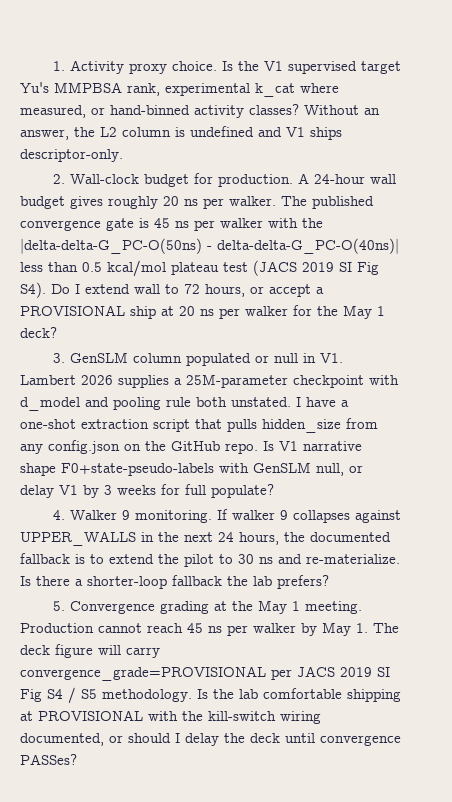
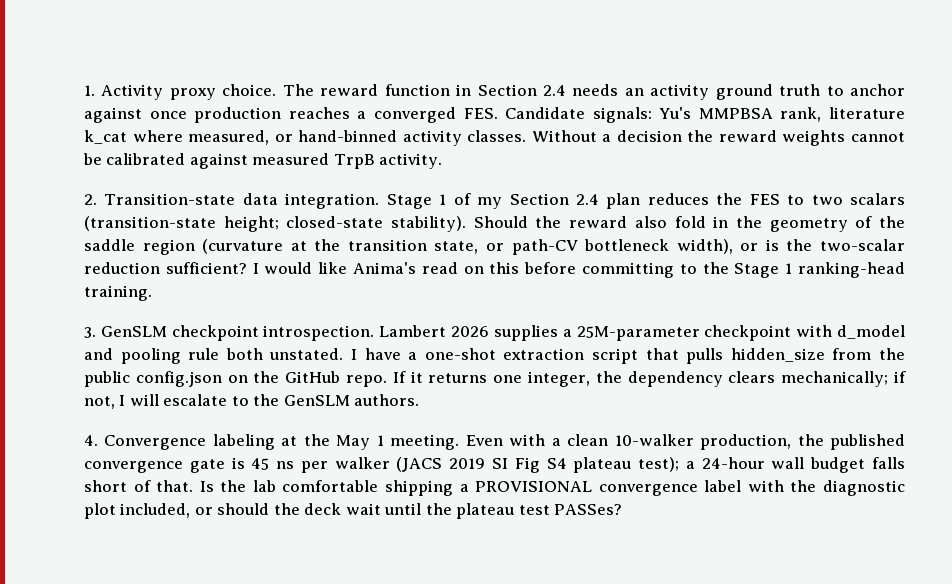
[221,61,401,74] Is the V1 supervised target -> [282,84,905,100] [84,107,652,123] The reward function in Section 2.4 needs an activity ground truth to anchor against once production reaches a converged FES. Candidate signals:
[165,83,250,96] experimental -> [829,107,905,119] literature
[249,104,380,115] [20,126,342,140] [20,149,123,162] [52,173,396,187] [20,196,374,209] [20,218,323,231] [20,238,399,254] [20,260,379,277] [20,282,324,298] [20,305,385,319] [20,327,57,338] [52,352,343,366] classes? Without an answer, the L2 column is undefined and V1 ships descriptor-only. // 2. Wall-clock budget for production. A 24-hour wall budget gives roughly 20 ns per walker. The published convergence gate is 45 ns per walker with the |delta-delta-G_PC-O(50ns) - delta-delta-G_PC-O(40ns)| less than 0.5 kcal/mol plateau test (JACS 2019 SI Fig S4). Do I extend wall to 72 hours, or accept a PROVISIONAL ship at 20 ns per walker for the May 1 deck? // 3. GenSLM column populated or null in V1. -> [467,130,906,146] [83,153,443,169] [84,193,905,209] [84,216,906,232] [84,239,905,255] [84,262,905,278] [84,285,152,301] [84,325,375,341] classes. Without a decision the reward weights cannot be calibrated against measured TrpB activity. // 2. Transition-state data integration. Stage 1 of my Section 2.4 plan reduces the FES to two scalars (transition-state height; closed-state stability). Should the reward also fold in the geometry of the saddle region (curvature at the transition state, or path-CV bottleneck width), or is the two-scalar reduction sufficient? I would like Anima's read on this before committing to the Stage 1 ranking-head training. // 3. GenSLM checkpoint introspection.
[20,444,43,454] any -> [879,348,906,360] [84,371,130,387] the public
[263,441,362,451] [20,462,363,476] [20,484,274,498] [52,509,401,523] [20,531,391,546] [20,553,400,567] [20,575,329,589] [52,601,209,614] Is V1 narrative shape F0+state-pseudo-labels with GenSLM null, or delay V1 by 3 weeks for full populate? // 4. Walker 9 monitoring. If walker 9 collapses against UPPER_WALLS in the next 24 hours, the documented fallback is to extend the pilot to 30 ns and re-materialize. Is there a shorter-loop fallback the lab prefers? // 5. Convergence grading -> [392,371,906,387] [84,394,420,409] [84,434,275,450] If it returns one integer, the dependency clears mechanically; if not, I will escalate to the GenSLM authors. // 4. Convergence labeling
[20,622,399,636] [20,644,160,658] [20,666,390,681] [20,687,192,704] Production cannot reach 45 ns per walker by May 1. The deck figure will carry convergence_grade=PROVISIONAL per JACS 2019 SI Fig S4 / S5 methodology. -> [465,434,906,450] [84,457,906,473] [84,480,194,492] Even with a clean 10-walker production, the published convergence gate is 45 ns per walker (JACS 2019 SI Fig S4 plateau test); a 24-hour wall budget falls short of that.
[20,710,321,724] [20,733,401,746] at PROVISIONAL with the kill-switch wiring documented, or should I delay the deck until convergence -> [459,480,905,496] [84,503,550,519] a PROVISIONAL convergence label with the diagnostic plot included, or should the deck wait until the plateau test

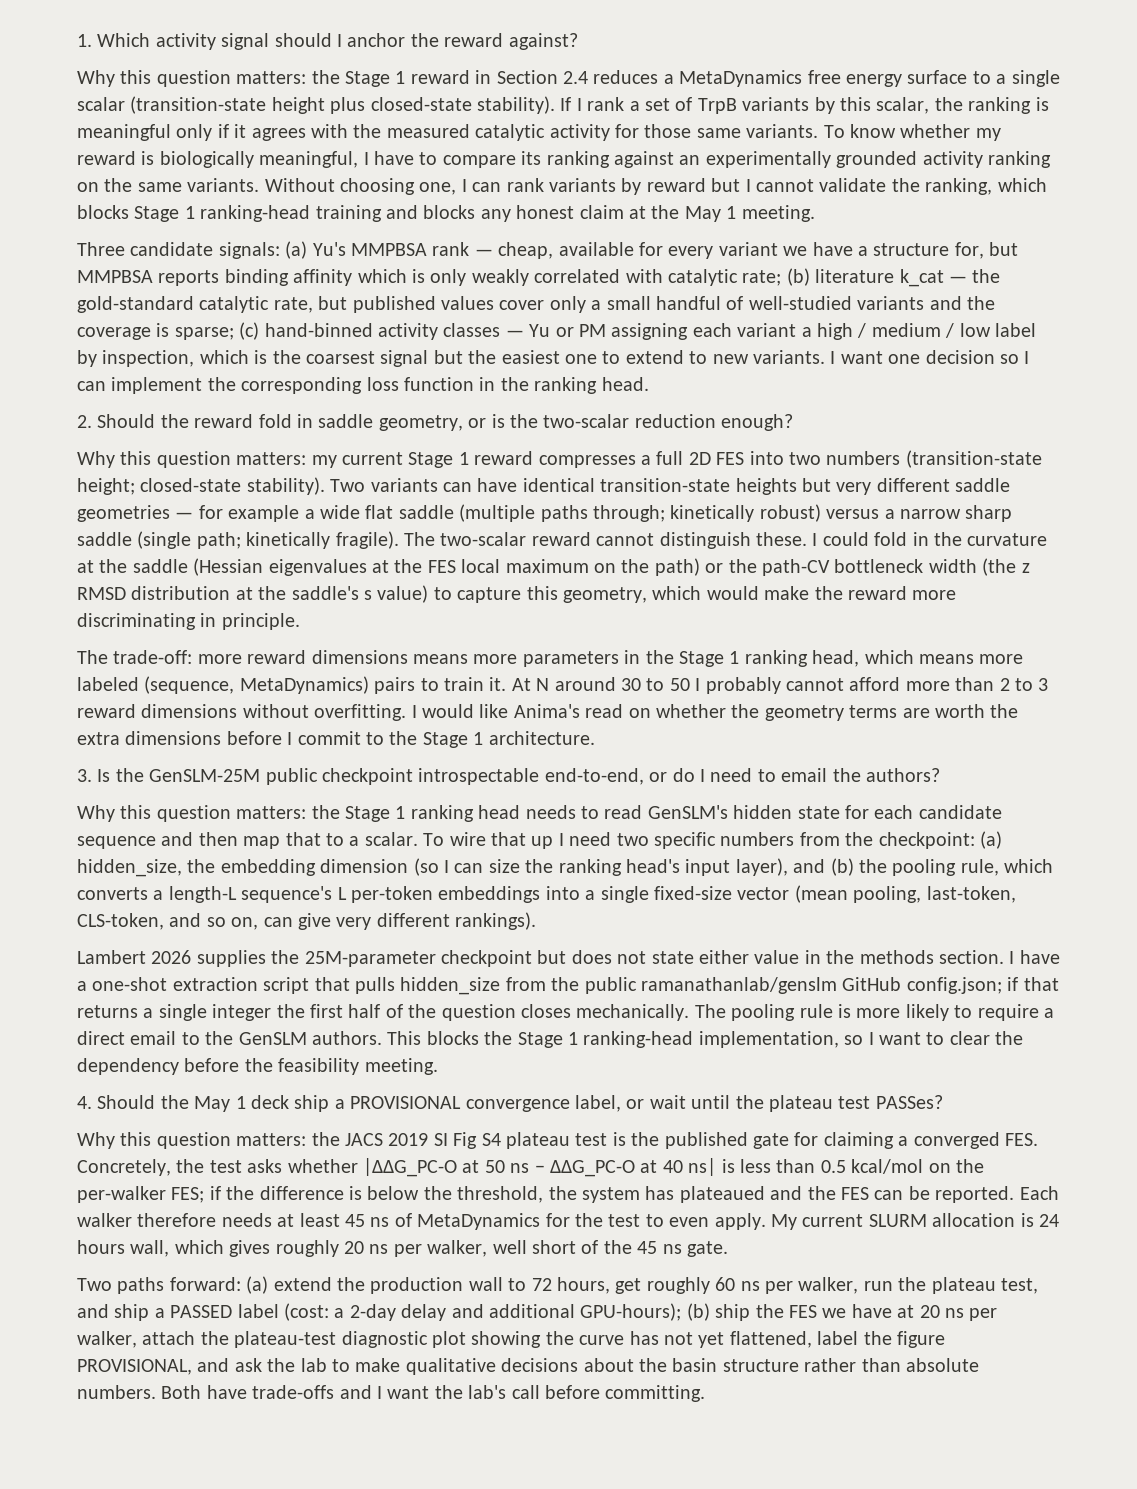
[101,84,905,100] [84,107,905,123] [84,130,906,146] [83,153,443,169] [84,193,905,209] [84,216,467,232] Activity proxy choice. The reward function in Section 2.4 needs an activity ground truth to anchor against once production reaches a converged FES. Candidate signals: Yu's MMPBSA rank, literature k_cat where measured, or hand-binned activity classes. Without a decision the reward weights cannot be calibrated against measured TrpB activity. // 2. Transition-state data integration. Stage 1 of my Section 2.4 plan reduces the FES to two scalars (transition-state height; closed-state stability). -> [97,33,578,50] [77,70,1060,87] [77,96,1049,114] [77,124,1001,141] [77,151,1051,168] [77,178,1047,195] [77,205,815,222] [77,241,1019,259] [77,268,1001,287] [77,296,995,313] [77,322,1036,340] [77,350,1030,367] [77,377,649,394] [77,415,92,428] Which activity signal should I anchor the reward against? // Why this question matters: the Stage 1 reward in Section 2.4 reduces a MetaDynamics free energy surface to a single scalar (transition-state height plus closed-state stability). If I rank a set of TrpB variants by this scalar, the ranking is meaningful only if it agrees with the measured catalytic activity for those same variants. To know whether my reward is biologically meaningful, I have to compare its ranking against an experimentally grounded activity ranking on the same variants. Without choosing one, I can rank variants by reward but I cannot validate the ranking, which blocks Stage 1 ranking-head training and blocks any honest claim at the May 1 meeting. // Three candidate signals: (a) Yu's MMPBSA rank — cheap, available for every variant we have a structure for, but MMPBSA reports binding affinity which is only weakly correlated with catalytic rate; (b) literature k_cat — the gold-standard catalytic rate, but published values cover only a small handful of well-studied variants and the coverage is sparse; (c) hand-binned activity classes — Yu or PM assigning each variant a high / medium / low label by inspection, which is the coarsest signal but the easiest one to extend to new variants. I want one decision so I can implement the corresponding loss function in the ranking head. // 2.
[634,216,906,232] [84,239,733,255] also fold in the geometry of the saddle region (curvature at the transition state, or path-CV bottleneck width), -> [258,414,463,431] fold in saddle geometry,
[165,262,247,274] sufficient? -> [721,414,794,431] [77,450,1042,468] [77,477,1011,495] [77,504,1013,522] [77,531,1048,549] [77,558,1030,576] [77,585,957,603] [77,613,300,630] [77,650,1024,667] [77,676,1049,694] [77,704,407,721] enough? // Why this question matters: my current Stage 1 reward compresses a full 2D FES into two numbers (transition-state height; closed-state stability). Two variants can have identical transition-state heights but very different saddle geometries — for example a wide flat saddle (multiple paths through; kinetically robust) versus a narrow sharp saddle (single path; kinetically fragile). The two-scalar reward cannot distinguish these. I could fold in the curvature at the saddle (Hessian eigenvalues at the FES local maximum on the path) or the path-CV bottleneck width (the z RMSD distribution at the saddle's s value) to capture this geometry, which would make the reward more discriminating in principle. // The trade-off: more reward dimensions means more parameters in the Stage 1 ranking head, which means more labeled (sequence, MetaDynamics) pairs to train it. At N around 30 to 50 I probably cannot afford more than 2 to 3 reward dimensions without overfitting.
[489,262,675,278] this before committing -> [655,704,1019,721] [77,731,361,745] whether the geometry terms are worth the extra dimensions before I commit
[797,262,905,278] [84,285,152,301] ranking-head training. -> [488,731,595,745] architecture.
[100,325,375,341] GenSLM checkpoint introspection. -> [97,768,940,785] [77,805,1002,822] [77,831,1002,849] [77,858,1054,877] [77,885,1016,903] [77,912,537,930] Is the GenSLM-25M public checkpoint introspectable end-to-end, or do I need to email the authors? // Why this question matters: the Stage 1 ranking head needs to read GenSLM's hidden state for each candidate sequence and then map that to a scalar. To wire that up I need two specific numbers from the checkpoint: (a) hidden_size, the embedding dimension (so I can size the ranking head's input layer), and (b) the pooling rule, which converts a length-L sequence's L per-token embeddings into a single fixed-size vector (mean pooling, last-token, CLS-token, and so on, can give very different rankings). //
[562,329,572,337] a -> [271,950,300,964] the
[796,325,906,339] [84,348,344,364] with d_model and pooling rule both unstated. -> [537,950,1004,964] but does not state either value in the methods section.
[135,371,906,387] [84,394,420,409] [84,434,906,450] [84,457,906,473] [84,480,905,496] [84,503,342,519] config.json on the GitHub repo. If it returns one integer, the dependency clears mechanically; if not, I will escalate to the GenSLM authors. // 4. Convergence labeling at the May 1 meeting. Even with a clean 10-walker production, the published convergence gate is 45 ns per walker (JACS 2019 SI Fig S4 plateau test); a 24-hour wall budget falls short of that. Is the lab comfortable shipping a PROVISIONAL convergence label with the diagnostic plot included, or should the deck -> [640,977,1059,994] [77,1004,1054,1021] [77,1031,1024,1048] [77,1058,438,1075] [77,1095,645,1112] ramanathanlab/genslm GitHub config.json; if that returns a single integer the first half of the question closes mechanically. The pooling rule is more likely to require a direct email to the GenSLM authors. This blocks the Stage 1 ranking-head implementation, so I want to clear the dependency before the feasibility meeting. // 4. Should the May 1 deck ship a PROVISIONAL convergence label, or
(623, 509) none -> [77,1132,1038,1149] [77,1158,984,1177] [77,1186,1059,1203] [77,1213,1059,1230] [77,1240,728,1257] [77,1276,1038,1294] [77,1303,998,1321] [77,1331,945,1348] [77,1358,979,1375] [77,1385,706,1402] // Why this question matters: the JACS 2019 SI Fig S4 plateau test is the published gate for claiming a converged FES. Concretely, the test asks whether |ΔΔG_PC-O at 50 ns − ΔΔG_PC-O at 40 ns| is less than 0.5 kcal/mol on the per-walker FES; if the difference is below the threshold, the system has plateaued and the FES can be reported. Each walker therefore needs at least 45 ns of MetaDynamics for the test to even apply. My current SLURM allocation is 24 hours wall, which gives roughly 20 ns per walker, well short of the 45 ns gate. // Two paths forward: (a) extend the production wall to 72 hours, get roughly 60 ns per walker, run the plateau test, and ship a PASSED label (cost: a 2-day delay and additional GPU-hours); (b) ship the FES we have at 20 ns per walker, attach the plateau-test diagnostic plot showing the curve has not yet flattened, label the figure PROVISIONAL, and ask the lab to make qualitative decisions about the basin structure rather than absolute numbers. Both have trade-offs and I want the lab's call before committing.

